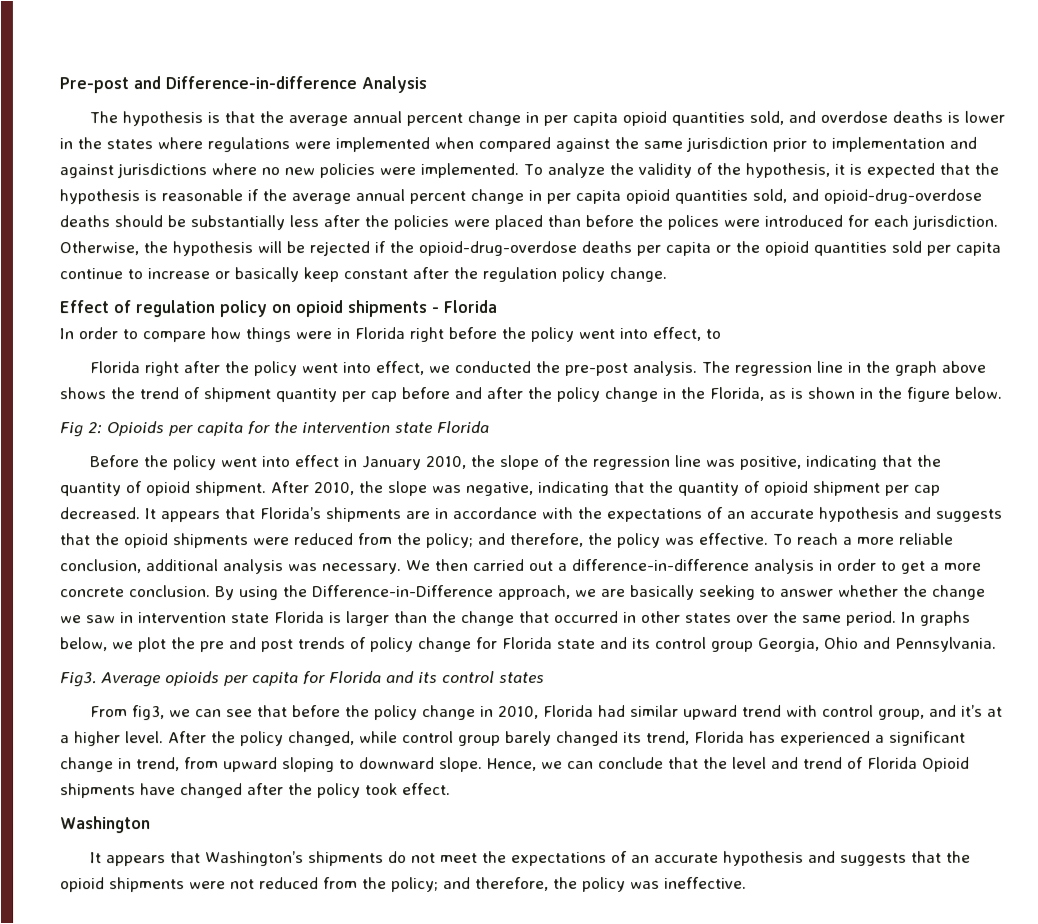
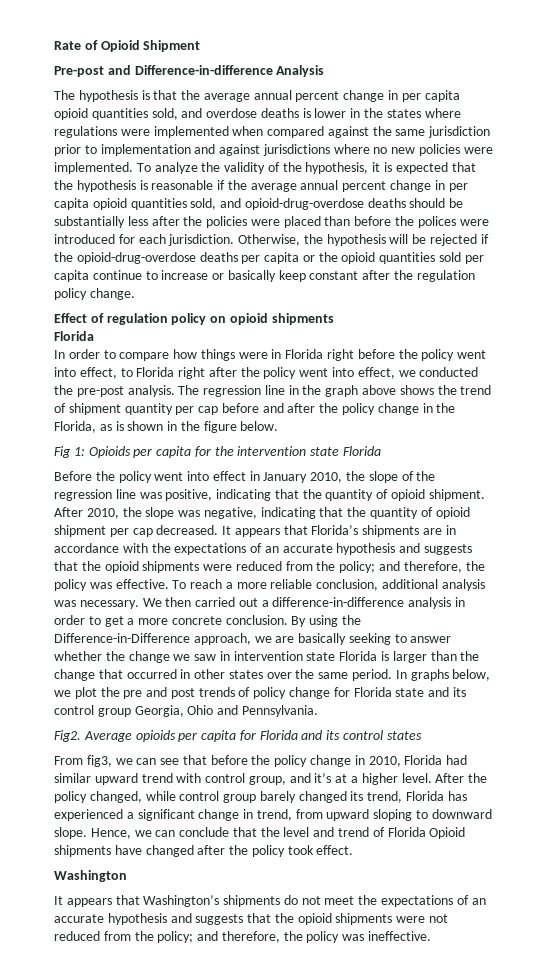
(59, 85) none -> [54,40,201,52] Rate of Opioid Shipment //
[431,307,439,314] - -> (334, 319) //
(721, 333) // -> (133, 372) none
[87,422,102,435] 2: -> [73,447,85,456] 1:
[60,672,97,688] Fig3. -> [54,730,81,742] Fig2.

